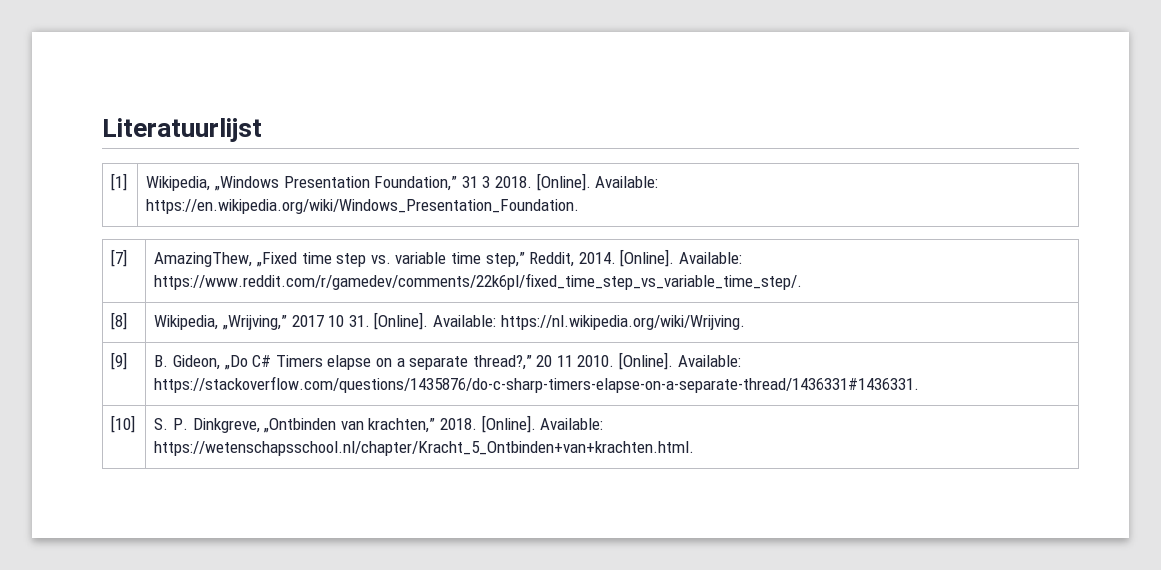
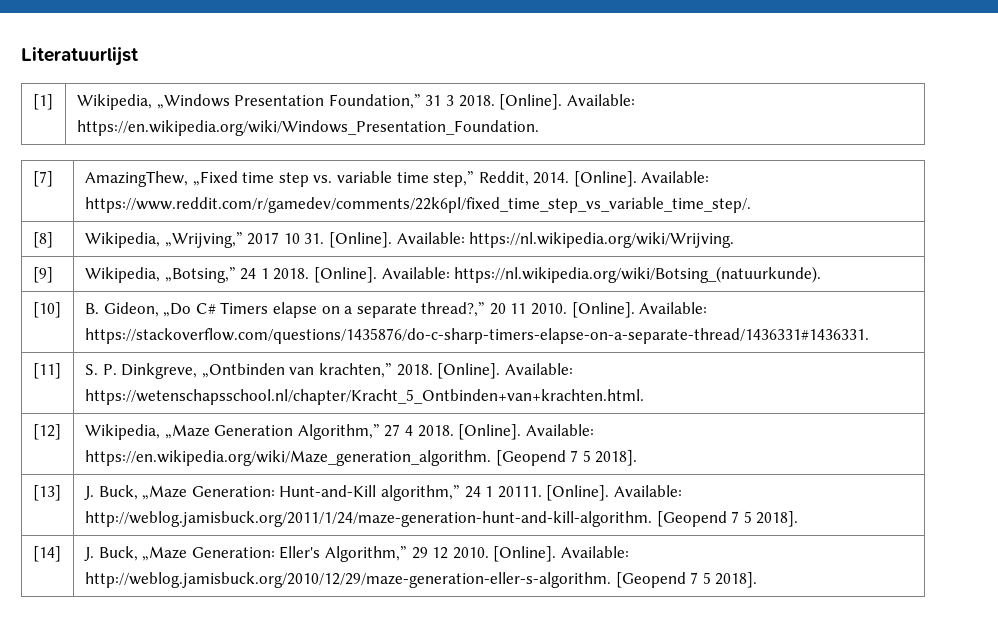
(128, 361) none -> [84,266,822,283] [32,302,61,318] | Wikipedia, „Botsing,” 24 1 2018. [Online]. Available: https://nl.wikipedia.org/wiki/Botsing_(natuurkunde). // [10]
[111,415,136,433] [10] -> [32,363,61,379] [11]
(695, 448) none -> [32,424,61,440] [84,424,594,440] [84,450,638,466] [32,485,61,501] [83,485,682,501] [84,511,799,527] [32,546,61,562] [83,546,629,562] [84,572,758,588] // [12] | Wikipedia, „Maze Generation Algorithm,” 27 4 2018. [Online]. Available: https://en.wikipedia.org/wiki/Maze_generation_algorithm. [Geopend 7 5 2018]. // [13] | J. Buck, „Maze Generation: Hunt-and-Kill algorithm,” 24 1 20111. [Online]. Available: http://weblog.jamisbuck.org/2011/1/24/maze-generation-hunt-and-kill-algorithm. [Geopend 7 5 2018]. // [14] | J. Buck, „Maze Generation: Eller's Algorithm,” 29 12 2010. [Online]. Available: http://weblog.jamisbuck.org/2010/12/29/maze-generation-eller-s-algorithm. [Geopend 7 5 2018].

